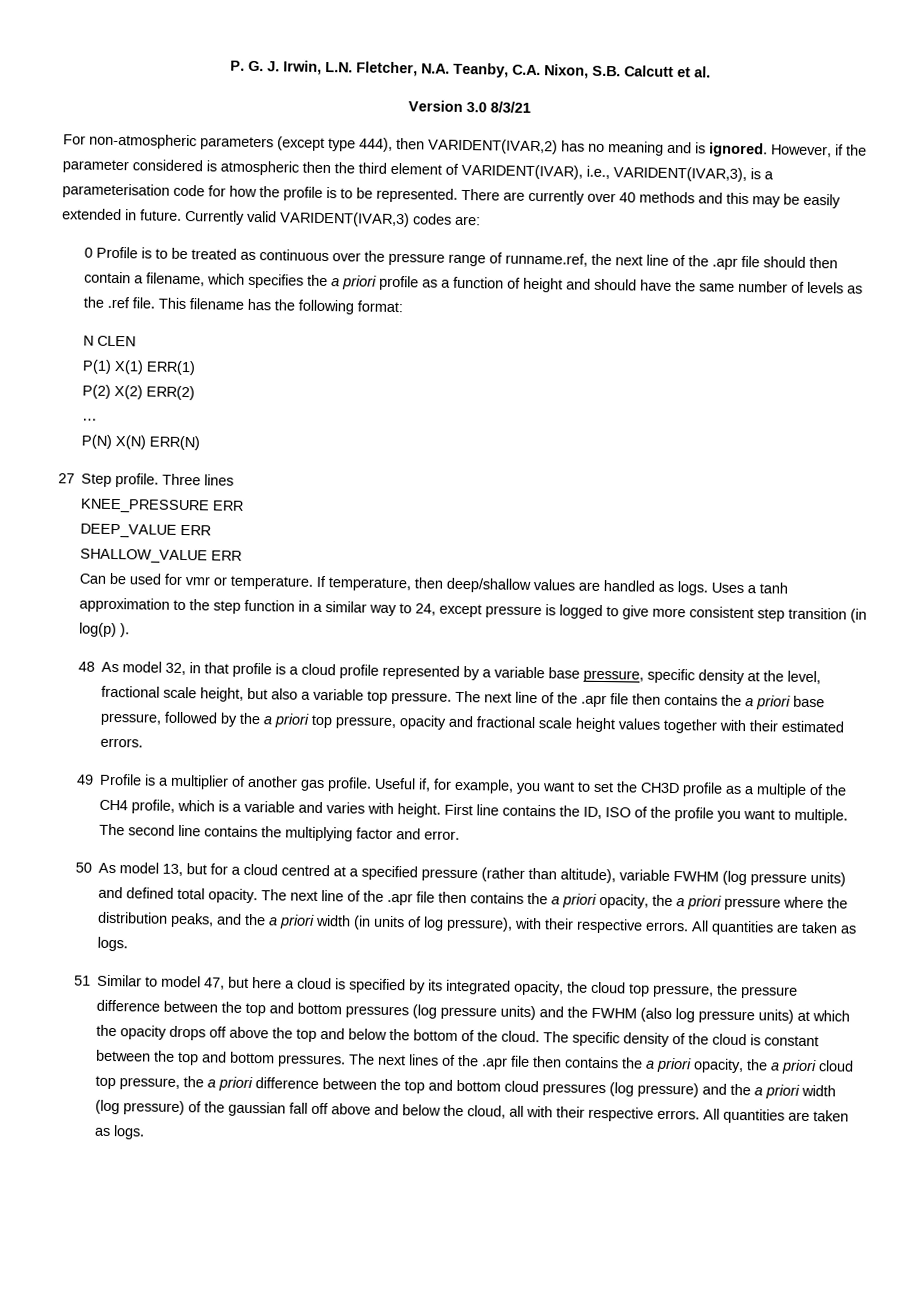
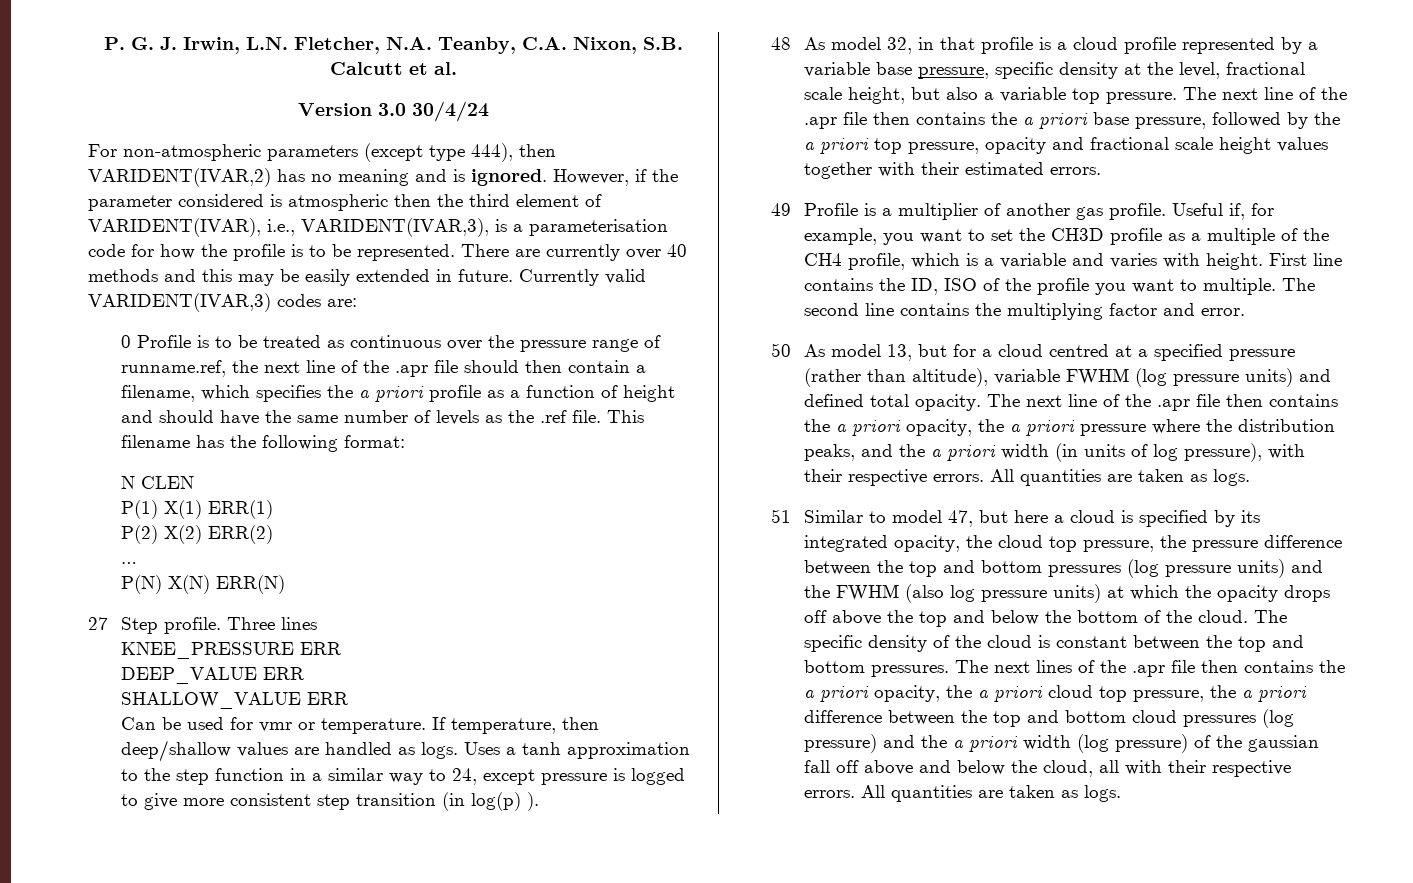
[490,101,531,113] 8/3/21 -> [411,101,489,122] 30/4/24

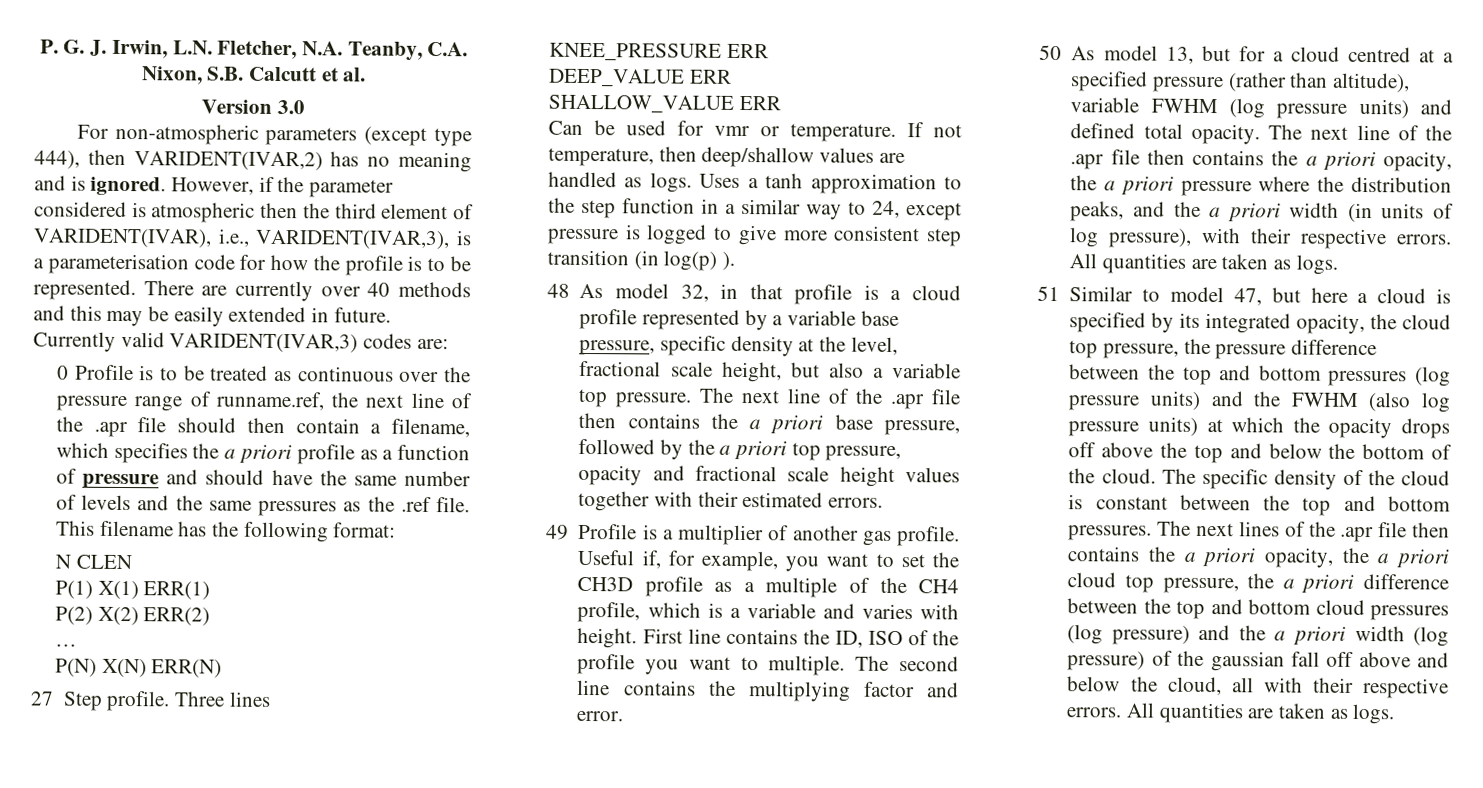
[411,101,489,122] 30/4/24 -> (305, 107) none
[623,385,676,402] height -> [82,473,160,490] pressure
(480, 417) none -> [137,495,338,517] and the same pressures
(447, 723) none -> [933,124,962,138] not

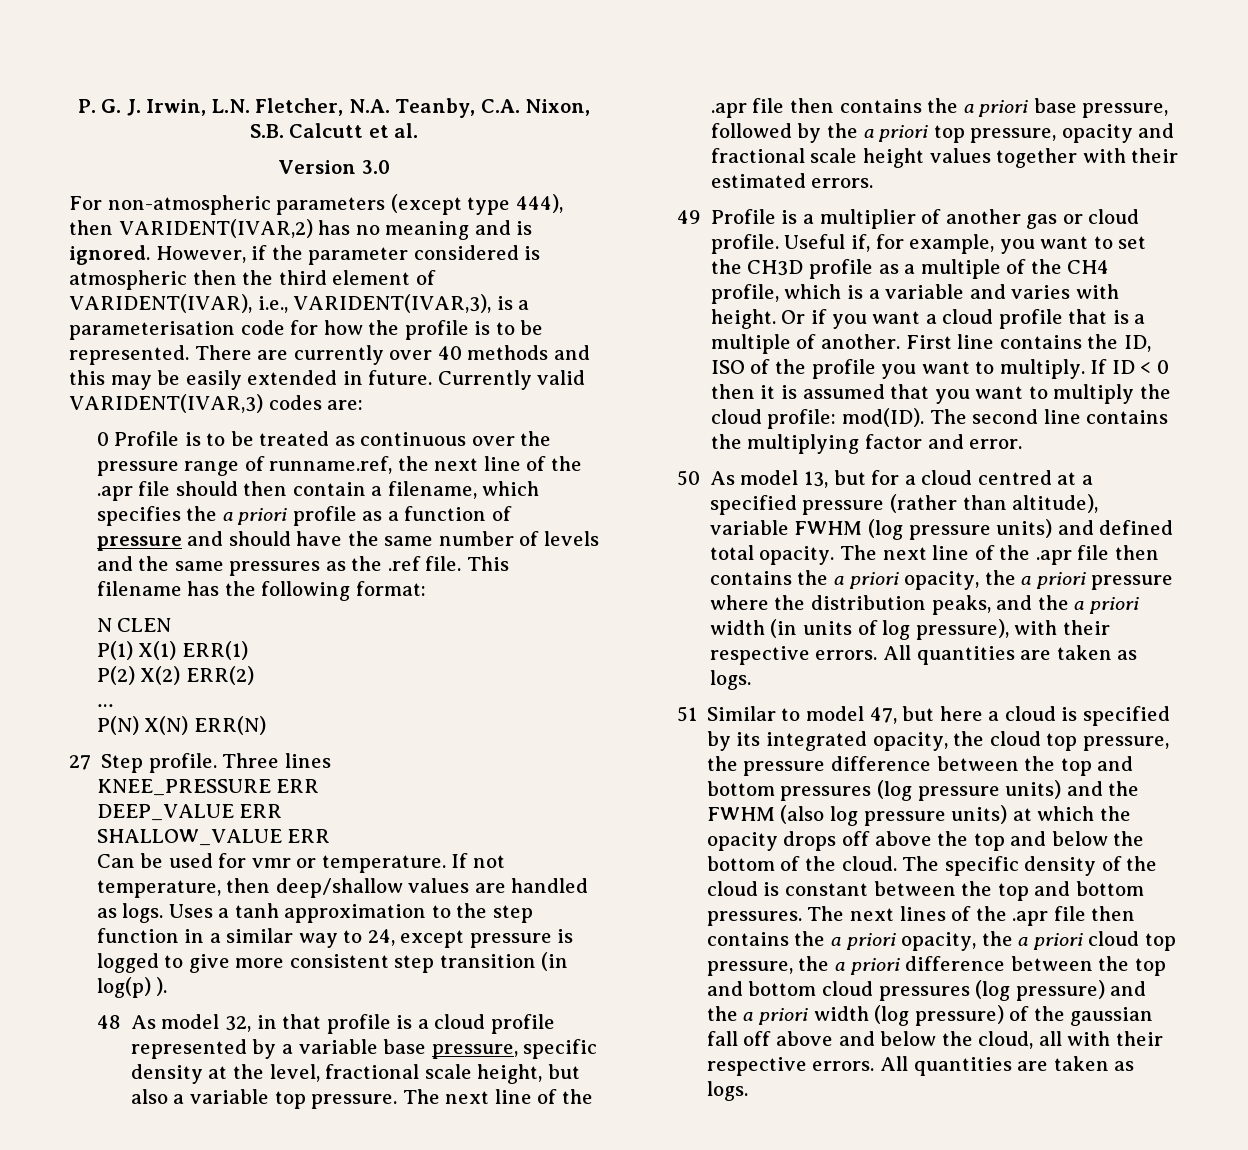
(892, 538) none -> [1062,209,1140,224] or cloud
(638, 638) none -> [781,309,1146,329] [710,334,900,354] Or if you want a cloud profile that is a multiple of another.
[768,655,846,676] multiple. -> [999,359,1169,379] [710,384,1171,404] [710,408,924,429] multiply. If ID < 0 then it is assumed that you want to multiply the cloud profile: mod(ID).

